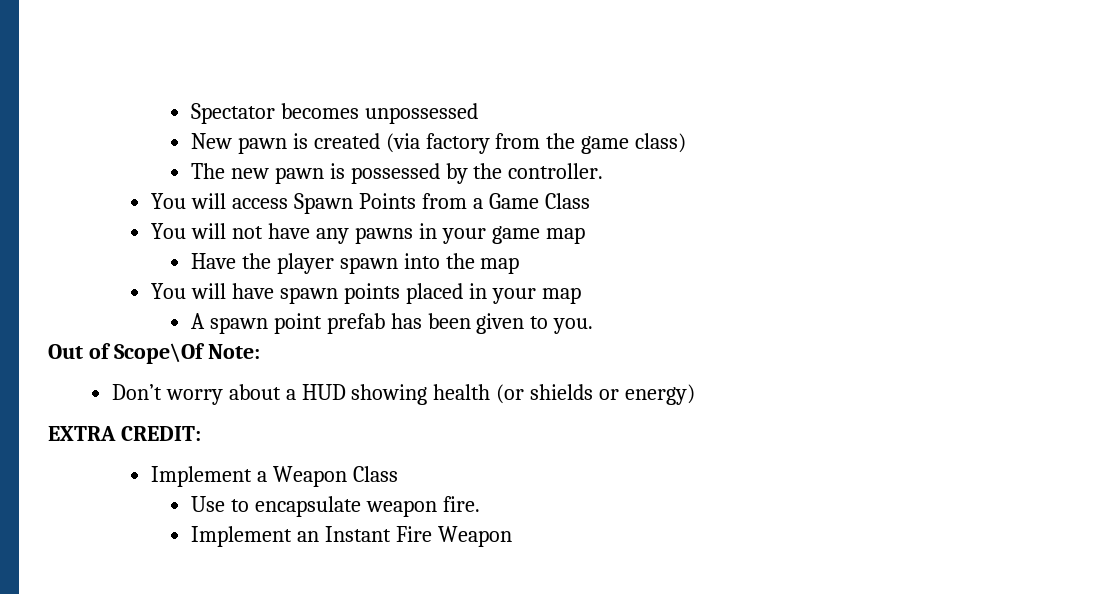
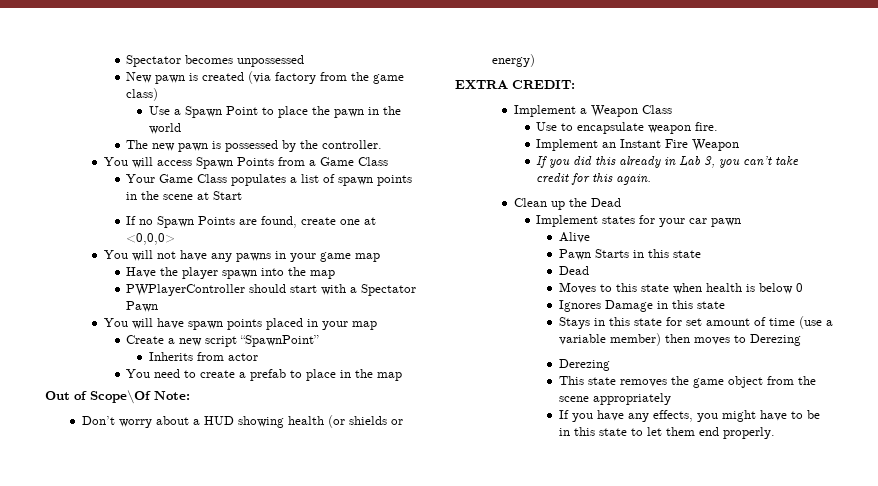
(687, 143) none -> [148,106,401,118] [148,123,181,134] // Use a Spawn Point to place the pawn in the world
(590, 201) none -> [126,174,413,186] [126,191,243,200] [126,216,377,228] [126,233,176,245] // Your Game Class populates a list of spawn points in the scene at Start // If no Spawn Points are found, create one at <0,0,0>
(520, 265) none -> [126,284,417,296] [126,301,159,312] // PWPlayerController should start with a Spectator Pawn
[190,313,594,334] A spawn point prefab has been given to you. -> [126,335,320,347] [148,352,258,361] [126,369,403,381] Create a new script “SpawnPoint” // Inherits from actor // You need to create a prefab to place in the map
(512, 536) none -> [536,156,800,168] [536,173,652,185] [514,198,622,210] [536,215,742,227] [558,232,590,243] [558,249,701,260] [558,266,589,275] [558,282,803,294] [558,300,725,312] [558,316,833,329] [558,333,801,346] [558,359,610,371] [558,376,816,388] [558,393,671,405] [558,410,820,422] [558,427,775,439] // If you did this already in Lab 3, you can’t take credit for this again. // Clean up the Dead // Implement states for your car pawn // Alive // Pawn Starts in this state // Dead // Moves to this state when health is below 0 // Ignores Damage in this state // Stays in this state for set amount of time (use a variable member) then moves to Derezing // Derezing // This state removes the game object from the scene appropriately // If you have any effects, you might have to be in this state to let them end properly.

